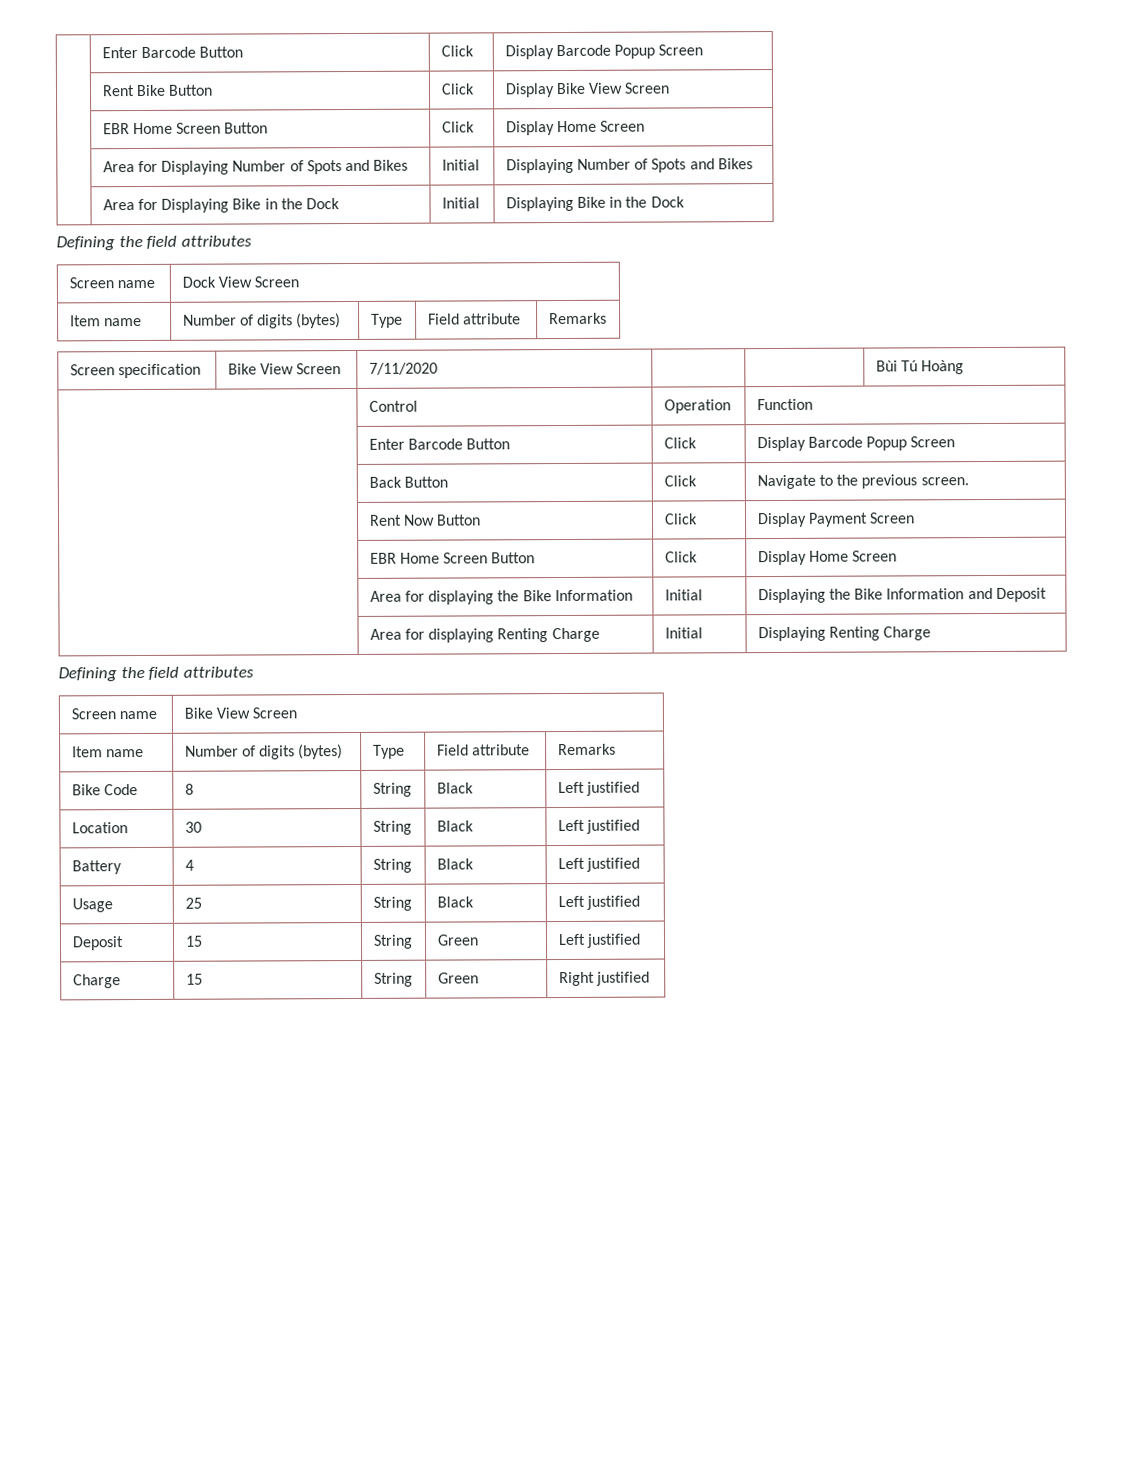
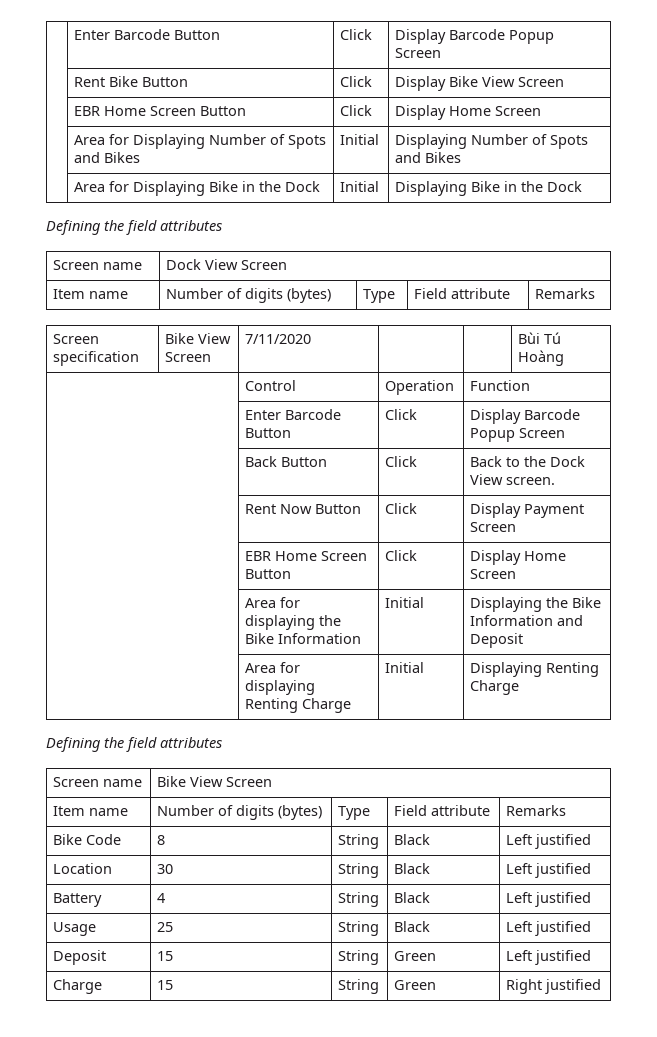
[756,474,816,490] Navigate -> [470,456,503,467] Back
[861,474,918,489] previous -> [550,456,586,467] [470,474,504,485] Dock View

